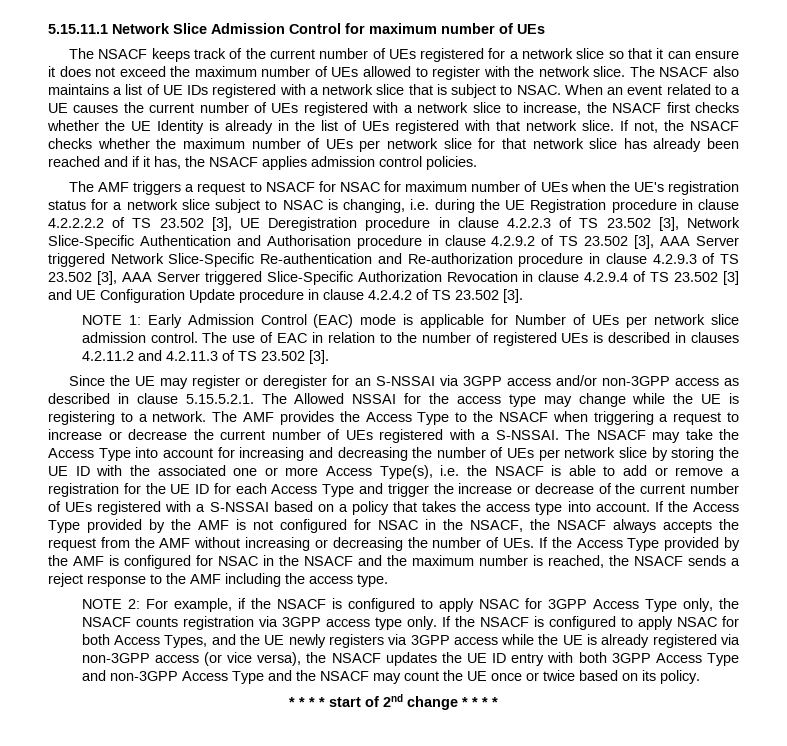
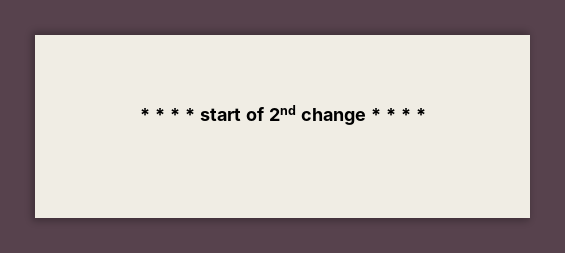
[48,23,545,34] [68,48,739,62] [48,66,739,80] [48,84,740,98] [48,102,739,116] [47,120,739,134] [48,138,739,152] [48,156,477,170] [68,181,739,195] [48,199,740,213] [48,217,741,231] [48,235,739,249] [48,253,740,267] [48,271,740,285] [48,289,523,303] [81,314,739,328] [81,332,739,346] [81,350,329,364] [68,375,739,389] [48,393,739,407] [48,411,740,425] [48,429,739,443] [48,447,739,461] [48,465,741,479] [48,483,740,497] [48,501,739,515] [48,519,739,533] [48,537,741,551] [48,555,740,569] [48,573,388,587] [81,598,739,612] [81,616,739,630] [81,634,740,648] [81,652,739,666] [81,670,700,684] 5.15.11.1 Network Slice Admission Control for maximum number of UEs // The NSACF keeps track of the current number of UEs registered for a network slice so that it can ensure it does not exceed the maximum number of UEs allowed to register with the network slice. The NSACF also maintains a list of UE IDs registered with a network slice that is subject to NSAC. When an event related to a UE causes the current number of UEs registered with a network slice to increase, the NSACF first checks whether the UE Identity is already in the list of UEs registered with that network slice. If not, the NSACF checks whether the maximum number of UEs per network slice for that network slice has already been reached and if it has, the NSACF applies admission control policies. // The AMF triggers a request to NSACF for NSAC for maximum number of UEs when the UE's registration status for a network slice subject to NSAC is changing, i.e. during the UE Registration procedure in clause 4.2.2.2.2 of TS 23.502 [3], UE Deregistration procedure in clause 4.2.2.3 of TS 23.502 [3], Network Slice-Specific Authentication and Authorisation procedure in clause 4.2.9.2 of TS 23.502 [3], AAA Server triggered Network Slice-Specific Re-authentication and Re-authorization procedure in clause 4.2.9.3 of TS 23.502 [3], AAA Server triggered Slice-Specific Authorization Revocation in clause 4.2.9.4 of TS 23.502 [3] and UE Configuration Update procedure in clause 4.2.4.2 of TS 23.502 [3]. // NOTE 1: Early Admission Control (EAC) mode is applicable for Number of UEs per network slice admission control. The use of EAC in relation to the number of registered UEs is described in clauses 4.2.11.2 and 4.2.11.3 of TS 23.502 [3]. // Since the UE may register or deregister for an S-NSSAI via 3GPP access and/or non-3GPP access as described in clause 5.15.5.2.1. The Allowed NSSAI for the access type may change while the UE is registering to a network. The AMF provides the Access Type to the NSACF when triggering a request to increase or decrease the current number of UEs registered with a S-NSSAI. The NSACF may take the Access Type into account for increasing and decreasing the number of UEs per network slice by storing the UE ID with the associated one or more Access Type(s), i.e. the NSACF is able to add or remove a registration for the UE ID for each Access Type and trigger the increase or decrease of the current number of UEs registered with a S-NSSAI based on a policy that takes the access type into account. If the Access Type provided by the AMF is not configured for NSAC in the NSACF, the NSACF always accepts the request from the AMF without increasing or decreasing the number of UEs. If the Access Type provided by the AMF is configured for NSAC in the NSACF and the maximum number is reached, the NSACF sends a reject response to the AMF including the access type. // NOTE 2: For example, if the NSACF is configured to apply NSAC for 3GPP Access Type only, the NSACF counts registration via 3GPP access type only. If the NSACF is configured to apply NSAC for both Access Types, and the UE newly registers via 3GPP access while the UE is already registered via non-3GPP access (or vice versa), the NSACF updates the UE ID entry with both 3GPP Access Type and non-3GPP Access Type and the NSACF may count the UE once or twice based on its policy. // -> (139, 114) none

